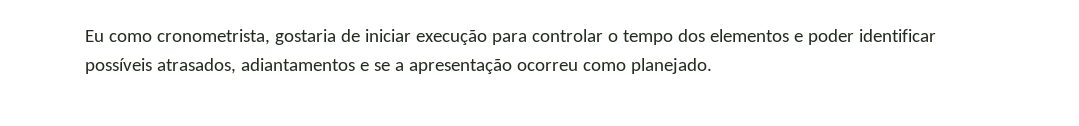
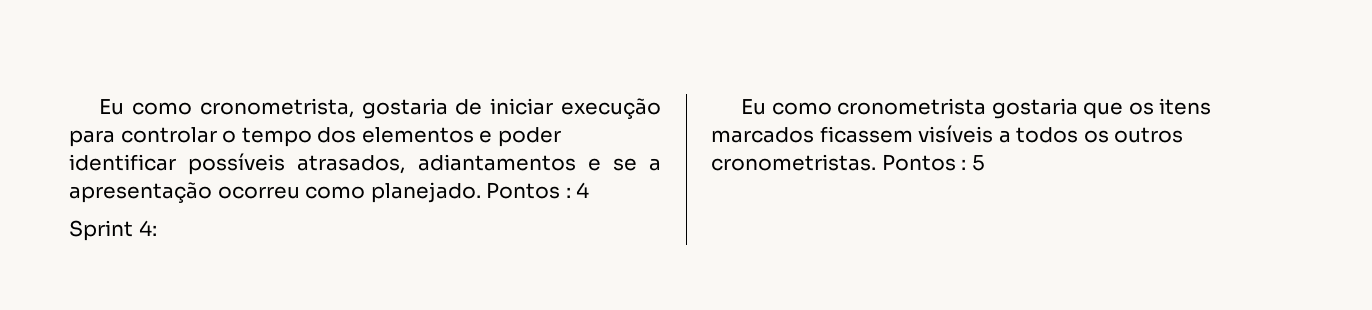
(712, 66) none -> [486,182,590,199] [69,220,157,241] [741,98,1212,119] [711,125,1184,143] [711,154,985,171] Pontos : 4 // Sprint 4: // Eu como cronometrista gostaria que os itens marcados ficassem visíveis a todos os outros cronometristas. Pontos : 5

